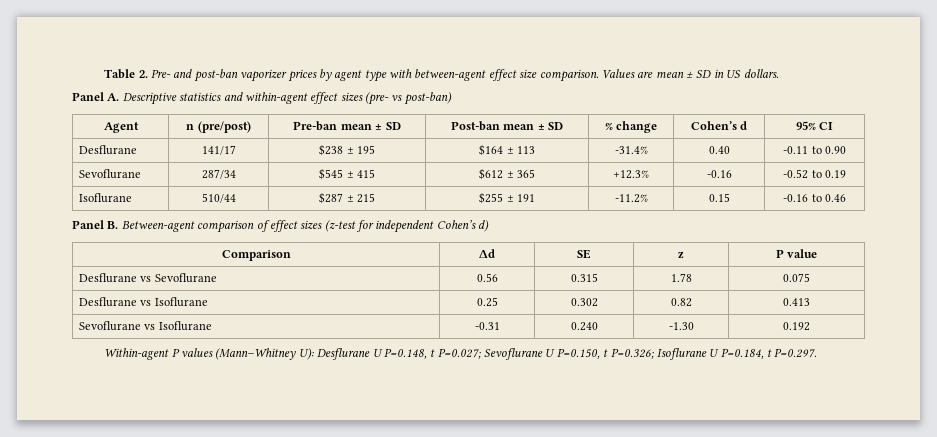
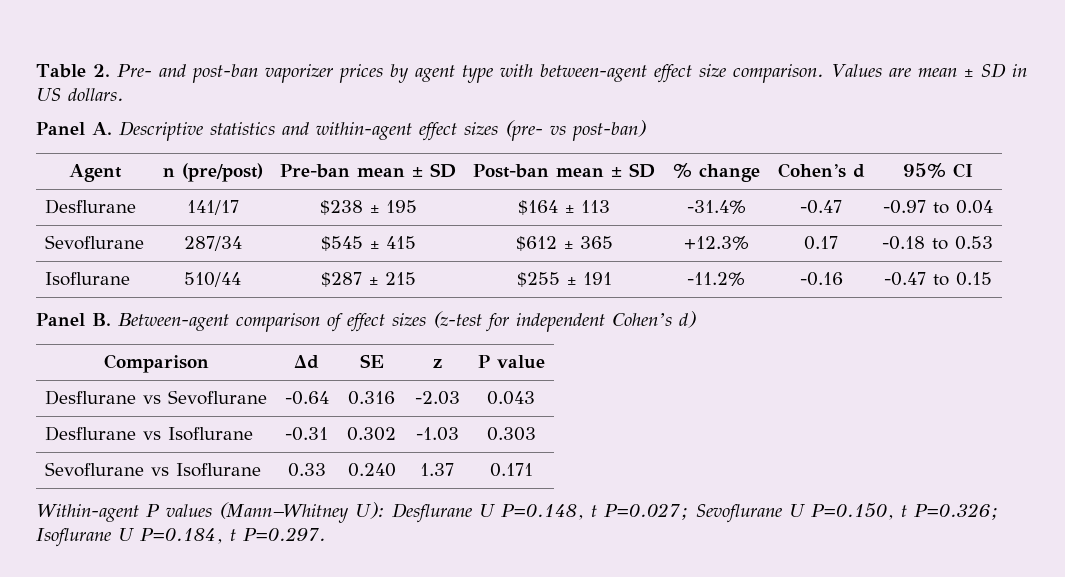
[708,146,730,154] [783,146,846,154] 0.40 | -0.11 to 0.90 -> [800,200,842,214] [882,200,993,214] -0.47 | -0.97 to 0.04
[706,170,732,178] [783,169,846,179] -0.16 | -0.52 to 0.19 -> [804,236,838,250] [882,236,993,250] 0.17 | -0.18 to 0.53
[708,193,730,202] [783,194,846,202] 0.15 | -0.16 to 0.46 -> [799,272,843,286] [883,272,992,286] -0.16 | -0.47 to 0.15
[476,273,498,282] [570,273,598,282] [670,273,692,282] [783,273,810,282] 0.56 | 0.315 | 1.78 | 0.075 -> [284,391,329,405] [348,391,396,405] [414,391,460,405] [487,391,535,405] -0.64 | 0.316 | -2.03 | 0.043
[476,297,498,307] 0.25 -> [285,427,328,441] -0.31
[670,298,692,307] [783,298,810,306] 0.82 | 0.413 -> [415,427,459,441] [486,427,536,441] -1.03 | 0.303
[474,322,500,330] -0.31 -> [287,463,326,477] 0.33
[668,322,694,330] [783,322,810,331] -1.30 | 0.192 -> [420,463,455,476] [489,463,533,477] 1.37 | 0.171

